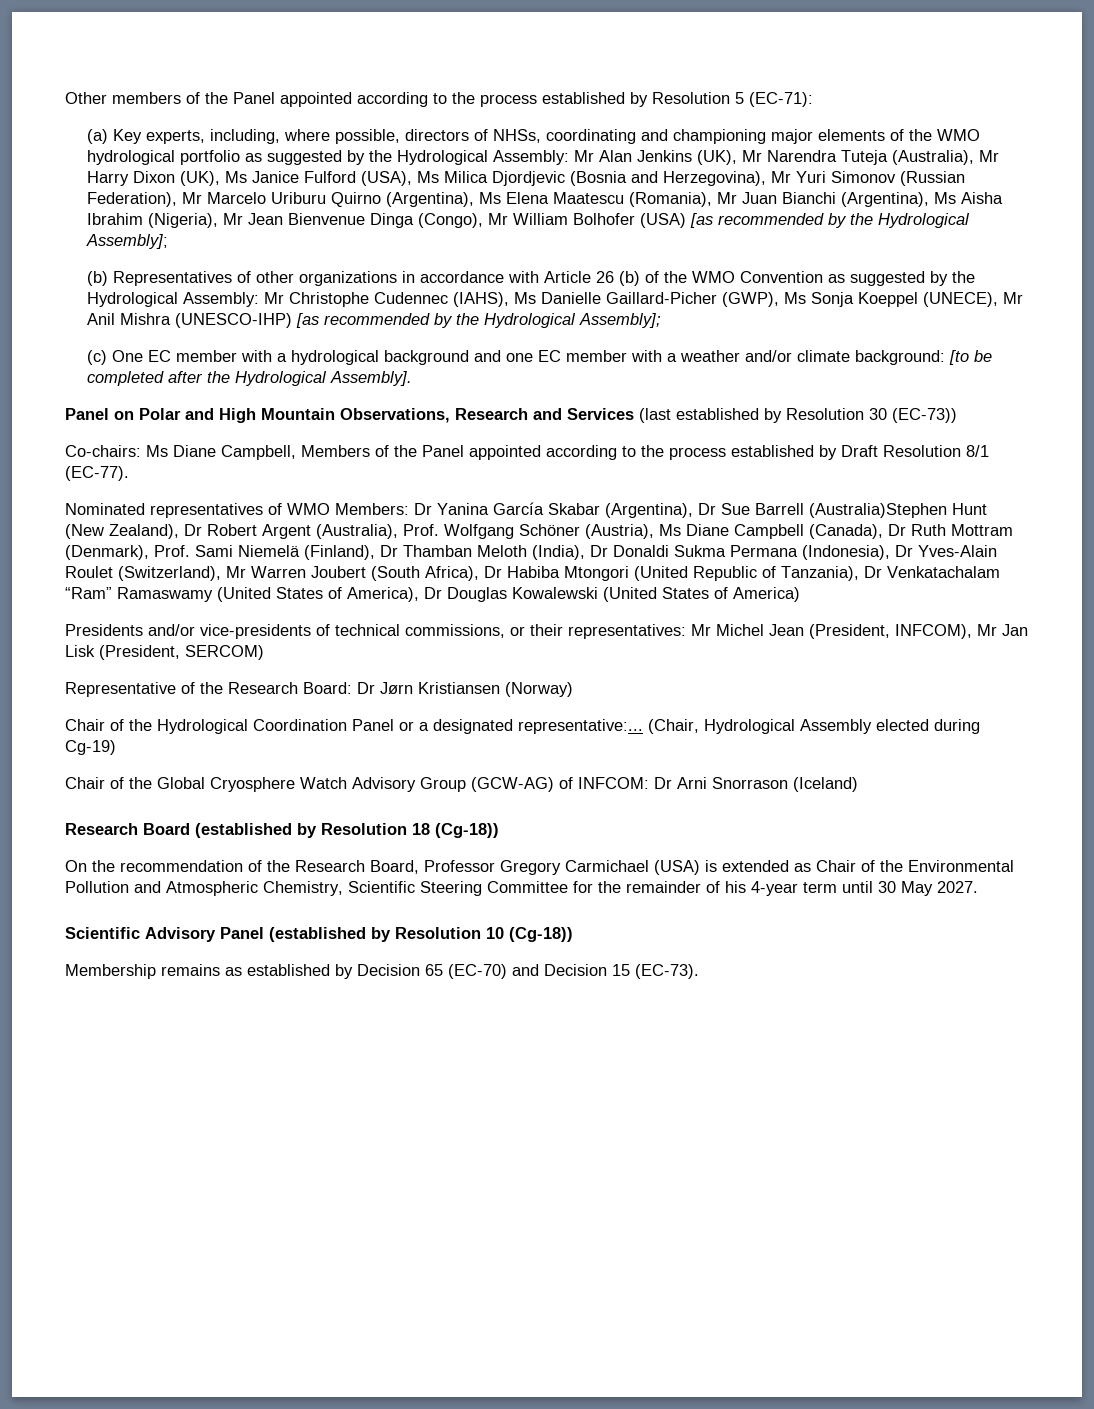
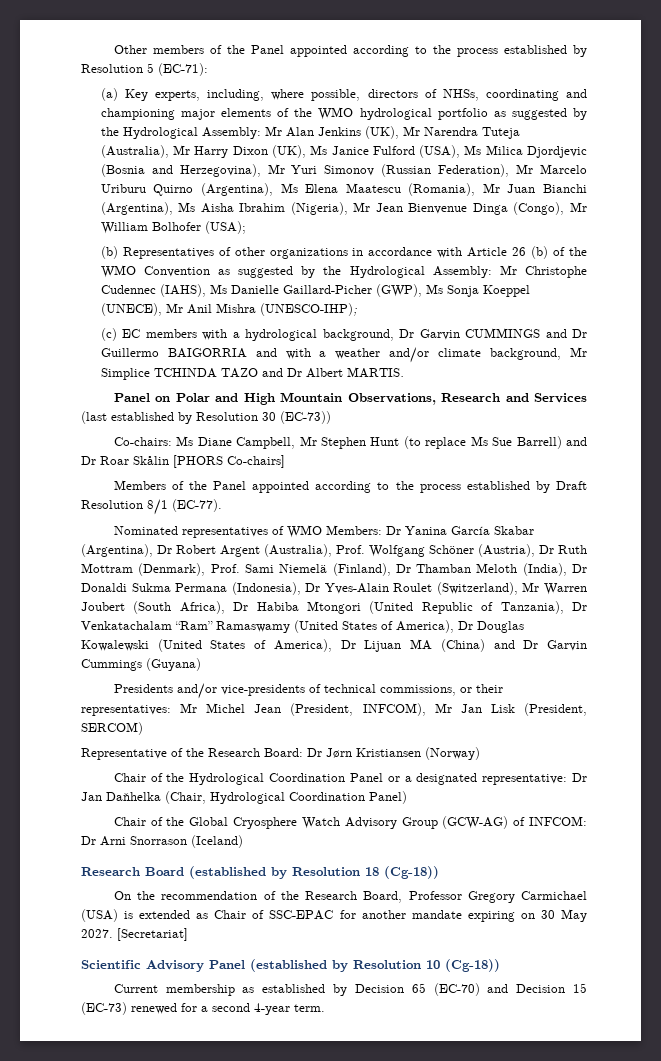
[639,213,970,228] [85,234,168,249] (USA) [as recommended by the Hydrological Assembly]; -> [204,221,246,234] (USA);
[174,313,661,328] [86,350,627,365] (UNESCO-IHP) [as recommended by the Hydrological Assembly]; // (c) One EC member with a hydrological background and one EC member -> [259,303,357,316] [100,328,587,341] [100,348,277,358] (UNESCO-IHP); // (c) EC members with a hydrological background, Dr Garvin CUMMINGS and Dr Guillermo BAIGORRIA and
[854,350,992,365] [86,371,412,386] background: [to be completed after the Hydrological Assembly]. -> [490,347,587,360] [100,367,404,380] background, Mr Simplice TCHINDA TAZO and Dr Albert MARTIS.
(296, 452) none -> [299,436,588,449] [81,455,285,468] Mr Stephen Hunt (to replace Ms Sue Barrell) and Dr Roar Skålin [PHORS Co-chairs] //
[721,503,987,518] [65,524,202,539] Sue Barrell (Australia)Stephen Hunt (New Zealand), Dr -> (172, 549) none
[659,524,883,539] Ms Diane Campbell (Canada), -> (535, 550) none
[733,587,800,602] America) -> [273,639,588,652] [81,658,201,671] America), Dr Lijuan MA (China) and Dr Garvin Cummings (Guyana)
[518,719,980,734] [65,740,116,755] representative:... (Chair, Hydrological Assembly elected during Cg-19) -> [482,773,588,785] [81,791,407,804] representative: Dr Jan Daňhelka (Chair, Hydrological Coordination Panel)
[880,860,1014,872] [65,881,873,896] the Environmental Pollution and Atmospheric Chemistry, Scientific Steering Committee for the remainder of his 4-year term until -> [269,910,535,922] SSC-EPAC for another mandate expiring on
(978, 887) none -> [117,928,188,941] [Secretariat]
[65,964,220,979] Membership remains -> [113,984,235,996] Current membership
[635,964,699,979] (EC-73). -> [81,1002,325,1015] (EC-73) renewed for a second 4-year term.

